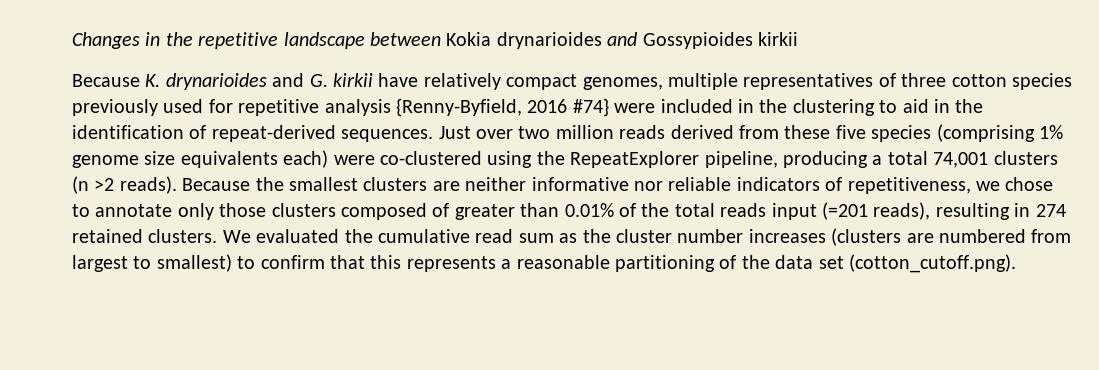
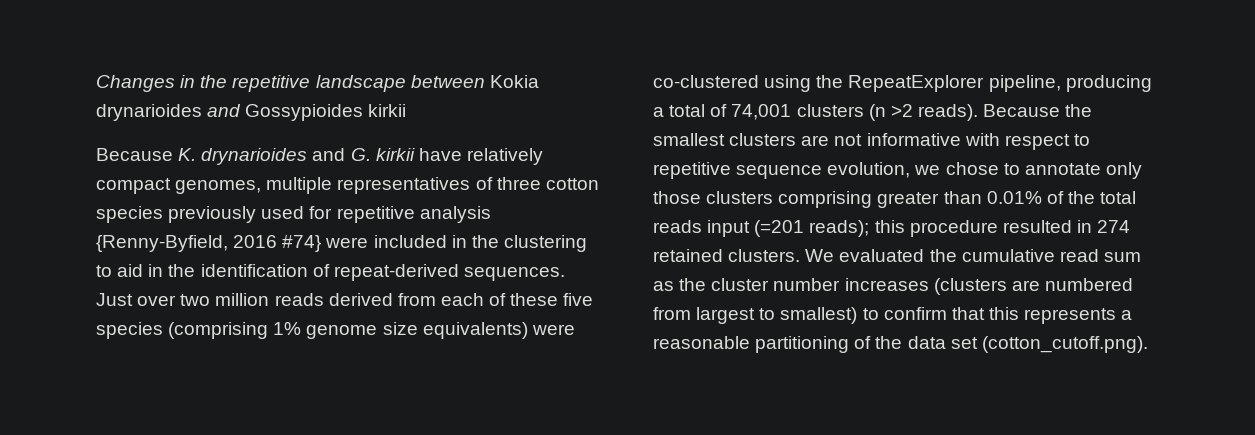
(779, 132) none -> [440,293,507,306] each of
[180,150,329,168] equivalents each) -> [422,322,528,339] equivalents)
(928, 158) none -> [710,104,728,117] of
[465,177,971,194] neither informative nor reliable indicators of repetitiveness, -> [834,133,1090,150] [653,162,911,179] not informative with respect to repetitive sequence evolution,
[341,203,450,220] composed of -> [778,191,873,208] comprising
[873,202,1010,220] reads), resulting -> [809,220,1072,237] reads); this procedure resulted

